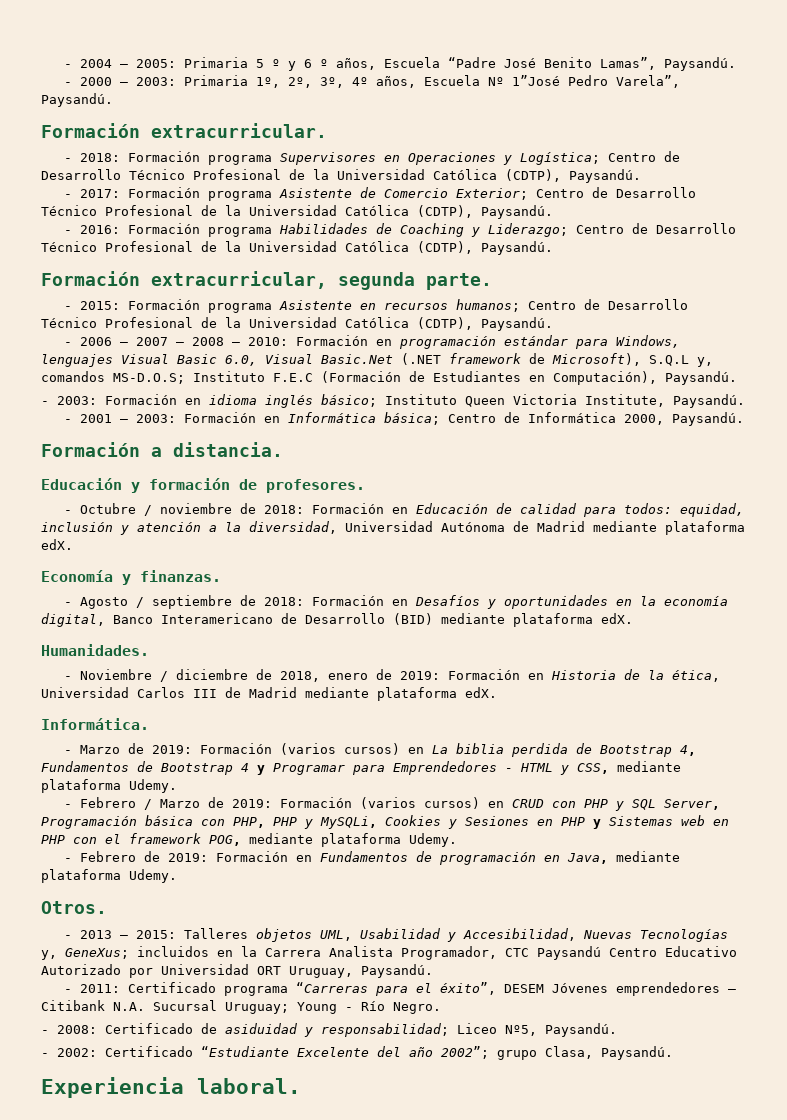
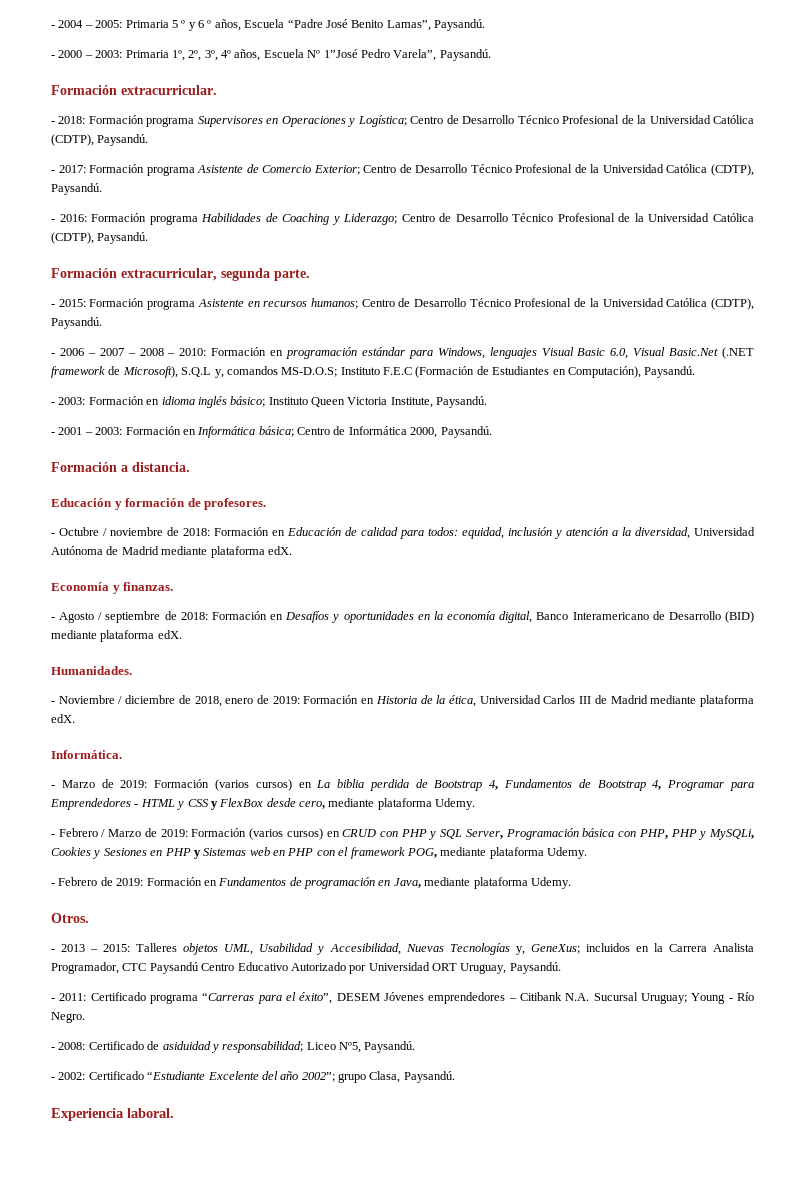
[241,763,265,775] 4 y -> [652,780,662,790] 4,
[577,763,609,774] CSS, -> [187,798,325,810] CSS y FlexBox desde cero,

